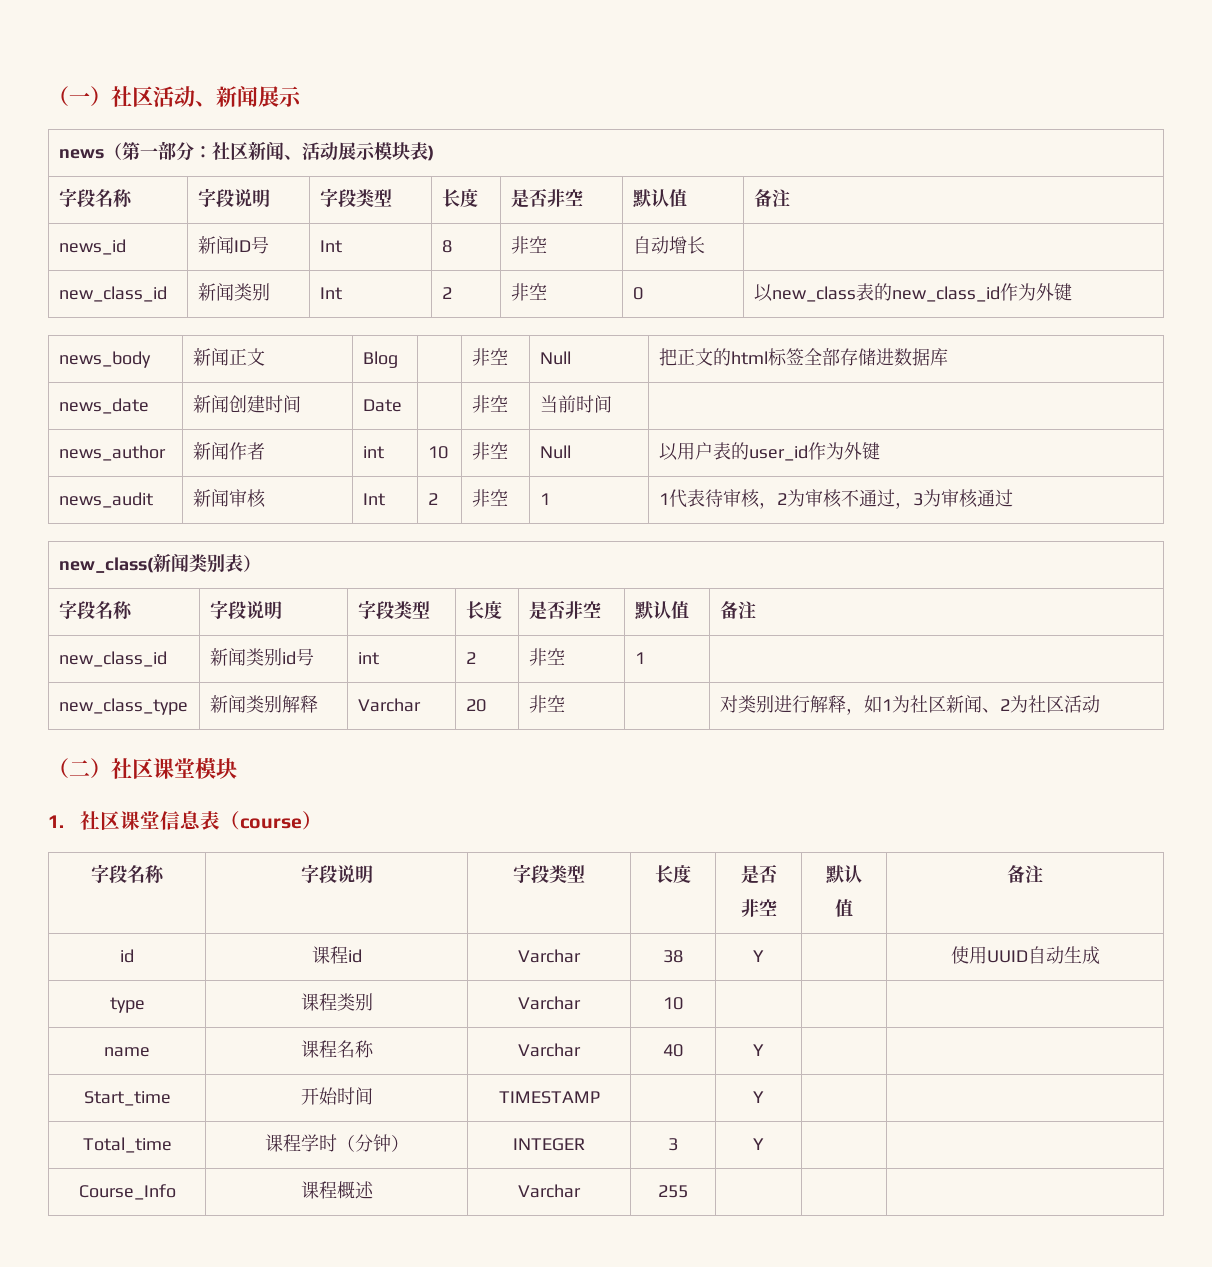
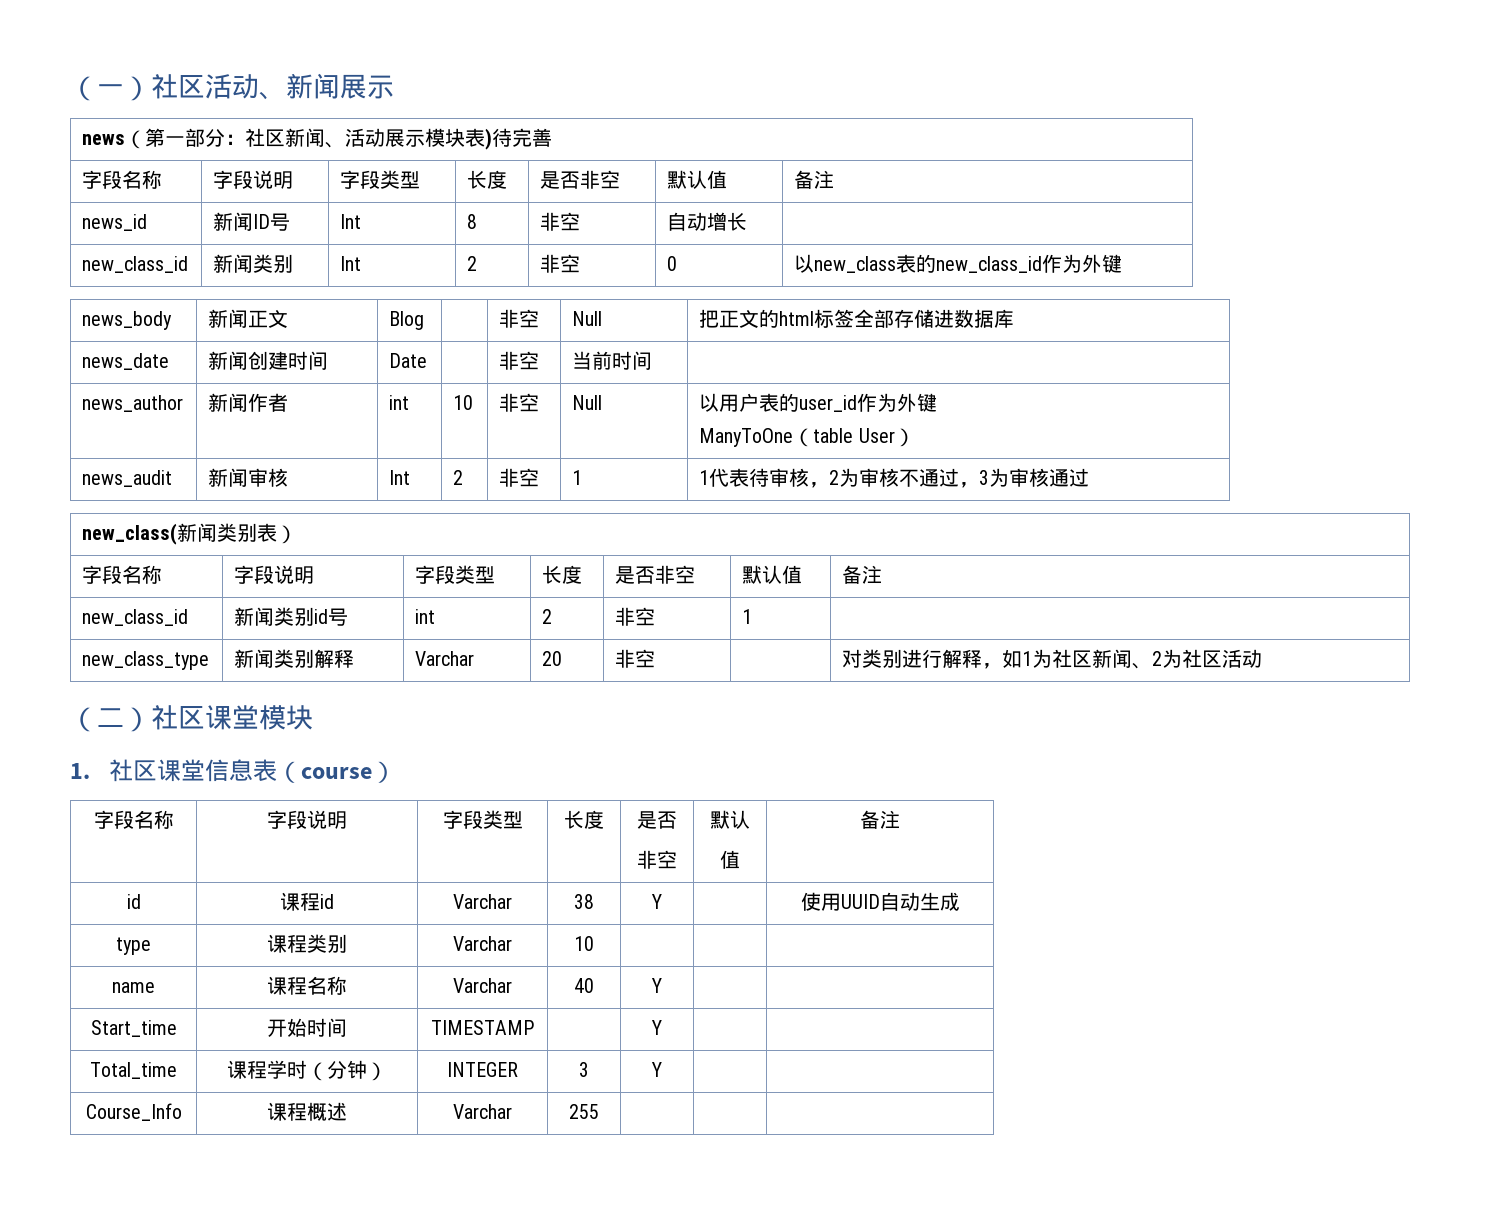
(434, 153) none -> [492,128,553,147] 待完善
(880, 451) none -> [699,428,915,447] // ManyToOne（table User）

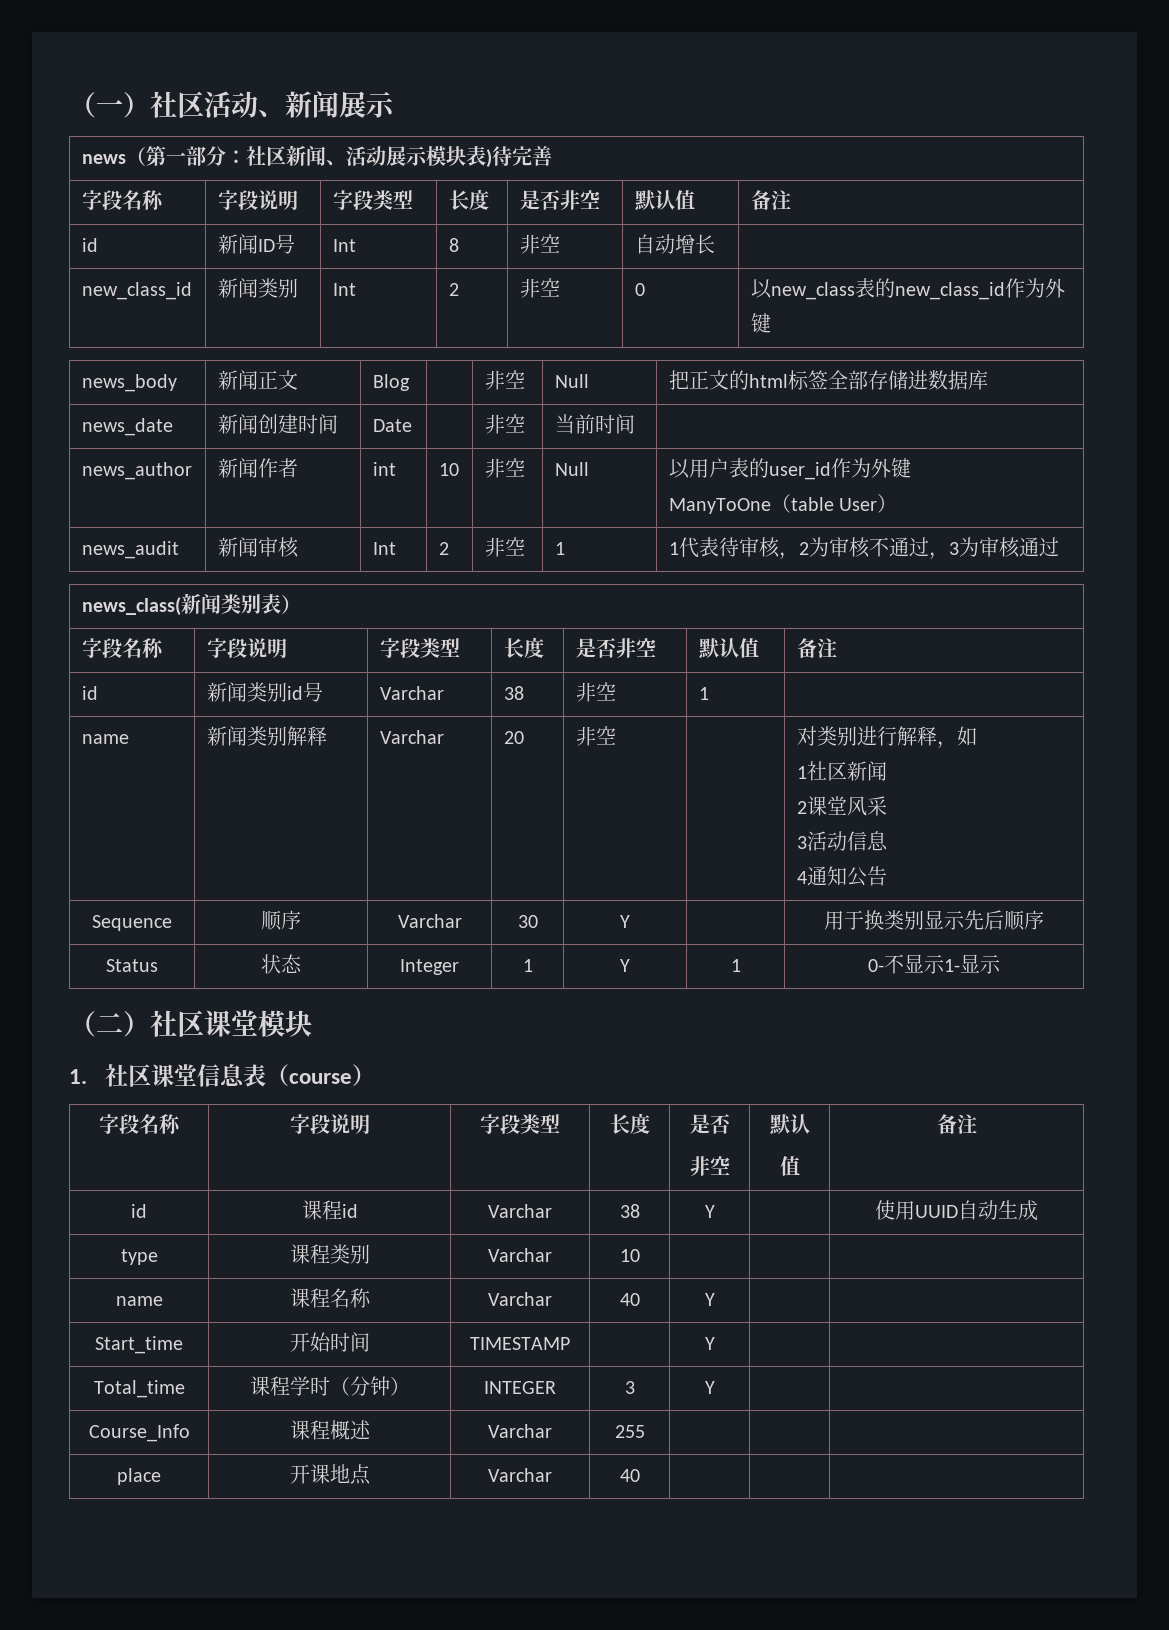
[82,214,148,231] news_id -> [81,238,98,252] id
[82,523,178,545] new_class( -> [81,597,181,616] news_class(
[82,609,189,626] new_class_id -> [81,686,98,700] id
[415,609,436,624] [542,609,553,624] int | 2 -> [379,686,444,700] [503,686,524,700] Varchar | 38
[82,651,210,670] new_class_type -> [81,734,129,744] name
[1022,649,1263,669] 1为社区新闻、2为社区活动 -> [796,761,887,781] [796,796,887,816] [796,831,888,851] [796,866,887,887] [92,915,172,931] [261,910,301,931] [397,914,462,928] [517,915,538,928] [620,915,630,928] [824,910,1044,931] [106,959,158,972] [261,954,302,974] [400,959,459,975] [522,959,533,972] [620,959,630,972] [730,959,741,972] [868,954,1001,974] // 1社区新闻 // 2课堂风采 // 3活动信息 // 4通知公告 // Sequence | 顺序 | Varchar | 30 | Y | | 用于换类别显示先后顺序 // Status | 状态 | Integer | 1 | Y | 1 | 0-不显示1-显示
(599, 1111) none -> [117,1468,161,1485] [289,1464,371,1485] [488,1468,552,1482] [619,1469,640,1482] // place | 开课地点 | Varchar | 40 | | |

